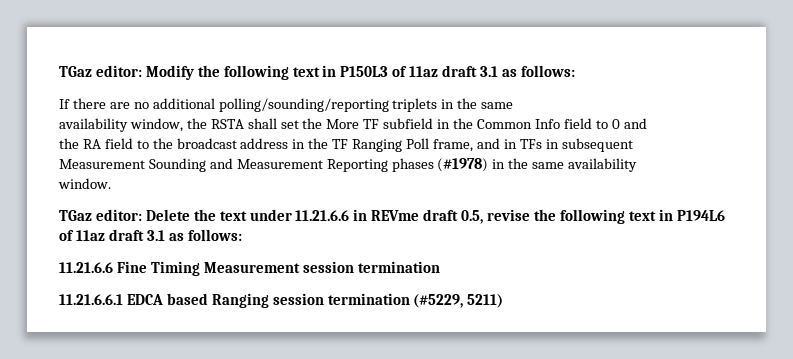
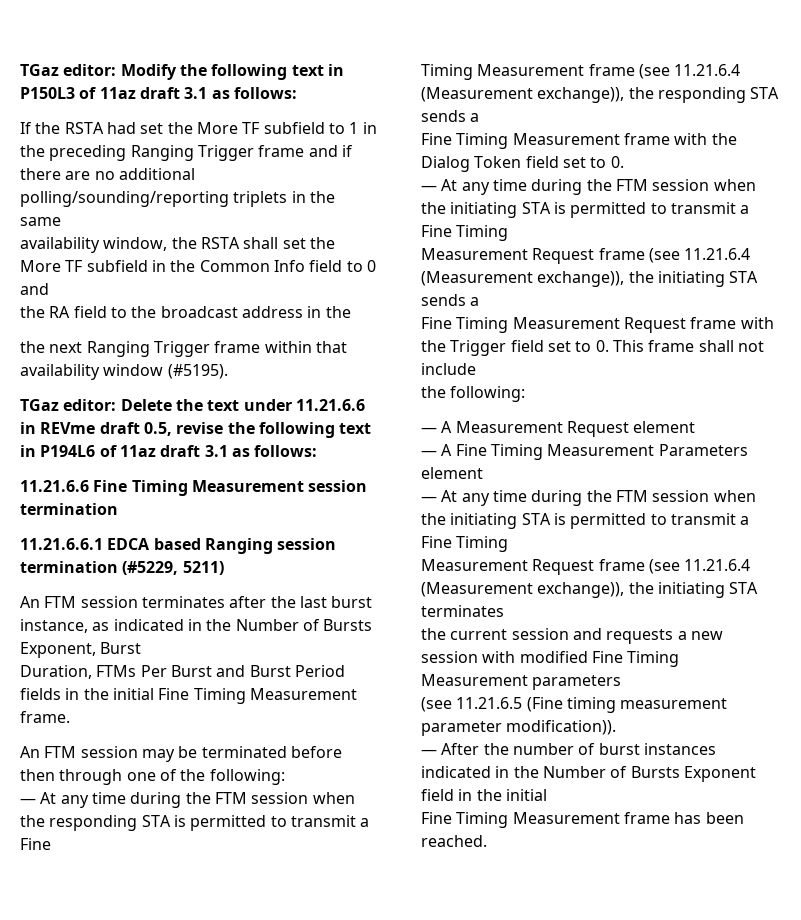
(70, 104) none -> [35,122,377,134] [20,145,353,161] the RSTA had set the More TF subfield to 1 in the preceding Ranging Trigger frame and if
[332,138,633,152] [59,158,638,172] [58,178,111,189] TF Ranging Poll frame, and in TFs in subsequent // Measurement Sounding and Measurement Reporting phases (#1978) in the same availability // window. -> [20,341,347,357] [20,364,228,380] // the next Ranging Trigger frame within that availability window (#5195).
(504, 301) none -> [20,596,373,608] [20,619,373,633] [20,642,142,658] [20,665,345,679] [20,688,357,704] [20,711,70,723] [20,746,342,762] [20,769,285,785] [20,792,355,808] [20,815,370,831] [20,838,51,850] [421,64,741,80] [421,87,780,103] [421,110,480,122] [421,133,737,149] [421,156,624,172] [421,179,756,195] [421,202,750,218] [421,225,509,241] [421,248,751,264] [421,271,759,287] [421,294,480,306] [421,317,774,333] [421,340,764,356] [421,363,476,375] [421,386,526,402] [421,421,696,437] [421,444,748,460] [421,467,483,479] [421,490,756,506] [421,513,750,529] [421,536,509,552] [421,559,751,575] [421,582,759,598] [421,605,504,617] [421,628,723,644] [421,651,680,667] [421,674,622,690] [421,697,728,713] [421,720,617,736] [421,743,716,755] [421,766,756,782] [421,789,547,801] [421,812,744,828] [421,835,487,847] // An FTM session terminates after the last burst instance, as indicated in the Number of Bursts Exponent, Burst // Duration, FTMs Per Burst and Burst Period fields in the initial Fine Timing Measurement frame. // An FTM session may be terminated before then through one of the following: // — At any time during the FTM session when the responding STA is permitted to transmit a Fine // Timing Measurement frame (see 11.21.6.4 (Measurement exchange)), the responding STA sends a // Fine Timing Measurement frame with the Dialog Token field set to 0. // — At any time during the FTM session when the initiating STA is permitted to transmit a Fine Timing // Measurement Request frame (see 11.21.6.4 (Measurement exchange)), the initiating STA sends a // Fine Timing Measurement Request frame with the Trigger field set to 0. This frame shall not include // the following: // — A Measurement Request element // — A Fine Timing Measurement Parameters element // — At any time during the FTM session when the initiating STA is permitted to transmit a Fine Timing // Measurement Request frame (see 11.21.6.4 (Measurement exchange)), the initiating STA terminates // the current session and requests a new session with modified Fine Timing Measurement parameters // (see 11.21.6.5 (Fine timing measurement parameter modification)). // — After the number of burst instances indicated in the Number of Bursts Exponent field in the initial // Fine Timing Measurement frame has been reached.

